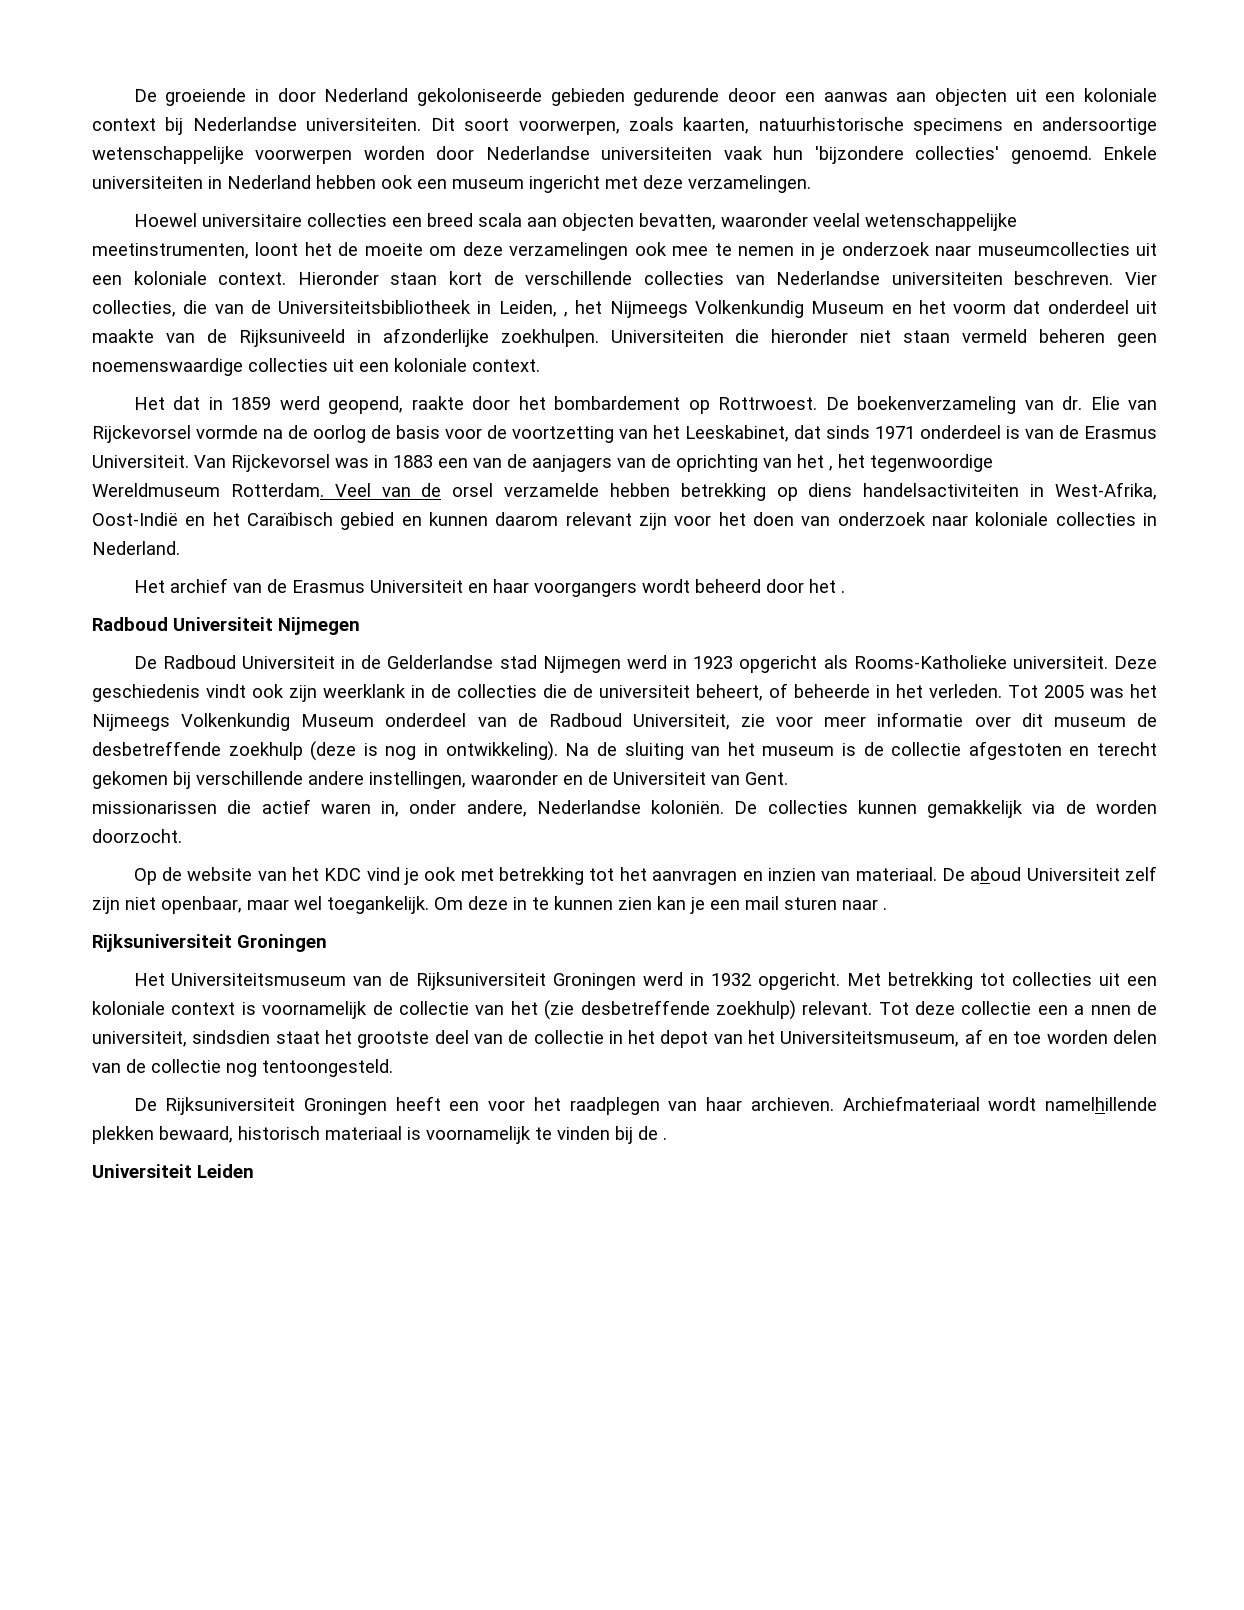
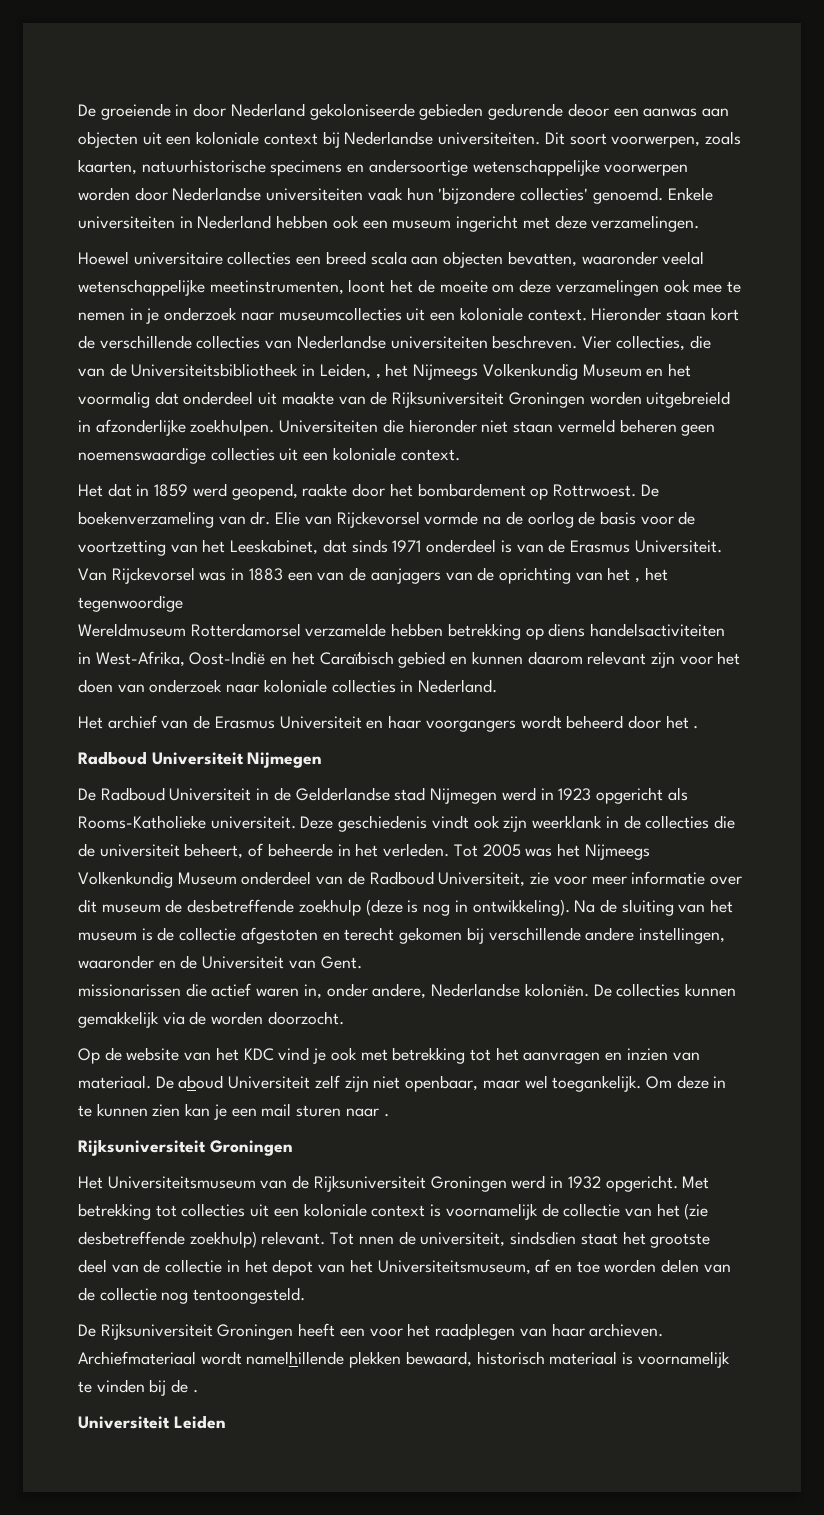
[953,303,1007,314] voorm -> [78,391,150,408] voormalig
[238,329,345,347] Rijksuniveeld -> [392,391,731,408] Rijksuniversiteit Groningen worden uitgebreield
[230,483,494,497] Rotterdam. Veel van de orsel -> [190,623,301,637] Rotterdamorsel
[915,1001,1085,1015] deze collectie een a -> (355, 1238) none

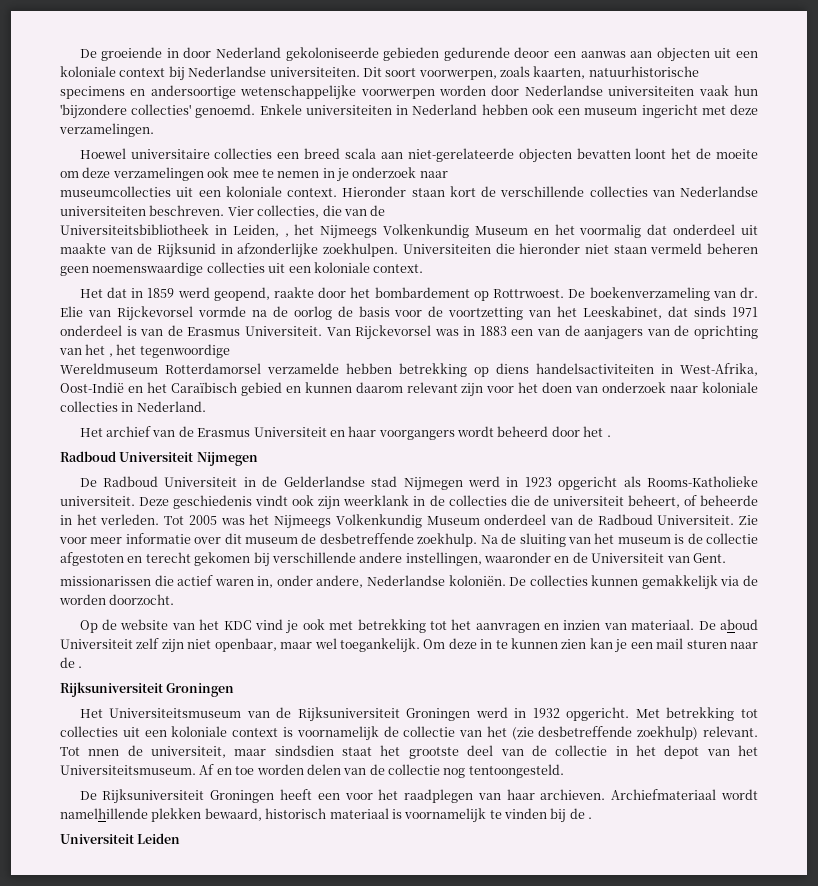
[443,251,705,268] [78,279,344,296] objecten bevatten, waaronder veelal wetenschappelijke meetinstrumenten, -> [407,148,631,163] niet-gerelateerde objecten bevatten
(274, 316) none -> (448, 174) //
(127, 370) none -> (386, 210) //
[392,391,731,408] Rijksuniversiteit Groningen worden uitgebreield -> [157,243,217,258] Rijksunid
[438,872,550,887] Universiteit, zie -> [657,515,759,525] Universiteit. Zie
[298,899,570,916] zoekhulp (deze is nog in ontwikkeling). -> [417,533,478,547] zoekhulp.
(379, 1112) none -> [60,657,75,668] de
(506, 1239) none -> [234,749,267,756] maar
[377,1259,551,1275] Universiteitsmuseum, af -> [60,764,215,775] Universiteitsmuseum. Af

